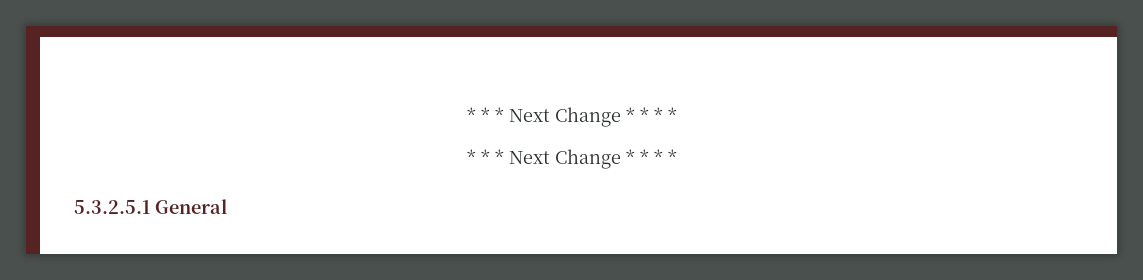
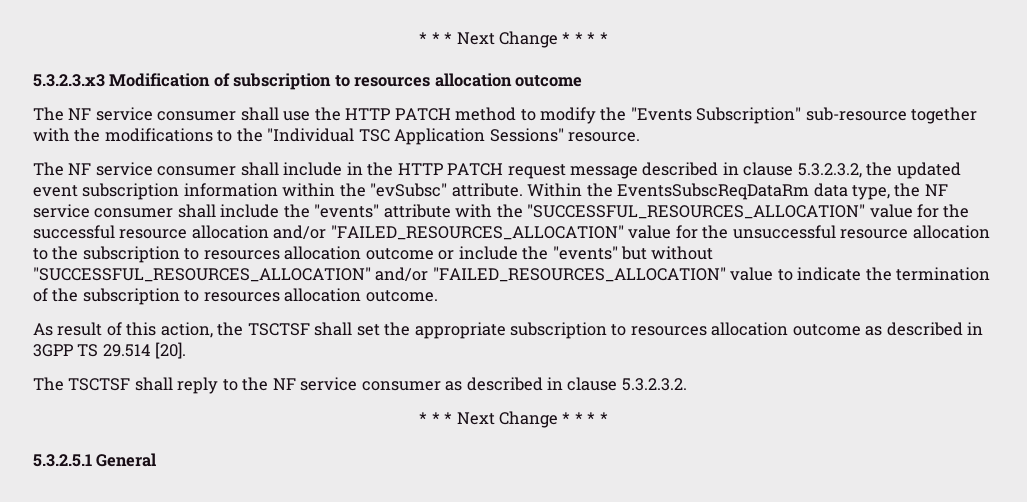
[466,107,677,127] * * * Next Change * * * * -> [419,31,608,48] [33,73,583,90] [33,107,978,124] [33,128,641,145] [33,162,961,179] [33,183,948,200] [33,204,970,219] [33,225,990,240] [33,246,714,263] [33,267,991,282] [33,288,438,305] [33,322,984,339] [33,342,187,359] [33,377,687,394] * * * Next Change * * * * // 5.3.2.3.x3 Modification of subscription to resources allocation outcome // The NF service consumer shall use the HTTP PATCH method to modify the "Events Subscription" sub-resource together with the modifications to the "Individual TSC Application Sessions" resource. // The NF service consumer shall include in the HTTP PATCH request message described in clause 5.3.2.3.2, the updated event subscription information within the "evSubsc" attribute. Within the EventsSubscReqDataRm data type, the NF service consumer shall include the "events" attribute with the "SUCCESSFUL_RESOURCES_ALLOCATION" value for the successful resource allocation and/or "FAILED_RESOURCES_ALLOCATION" value for the unsuccessful resource allocation to the subscription to resources allocation outcome or include the "events" but without "SUCCESSFUL_RESOURCES_ALLOCATION" and/or "FAILED_RESOURCES_ALLOCATION" value to indicate the termination of the subscription to resources allocation outcome. // As result of this action, the TSCTSF shall set the appropriate subscription to resources allocation outcome as described in 3GPP TS 29.514 [20]. // The TSCTSF shall reply to the NF service consumer as described in clause 5.3.2.3.2.

